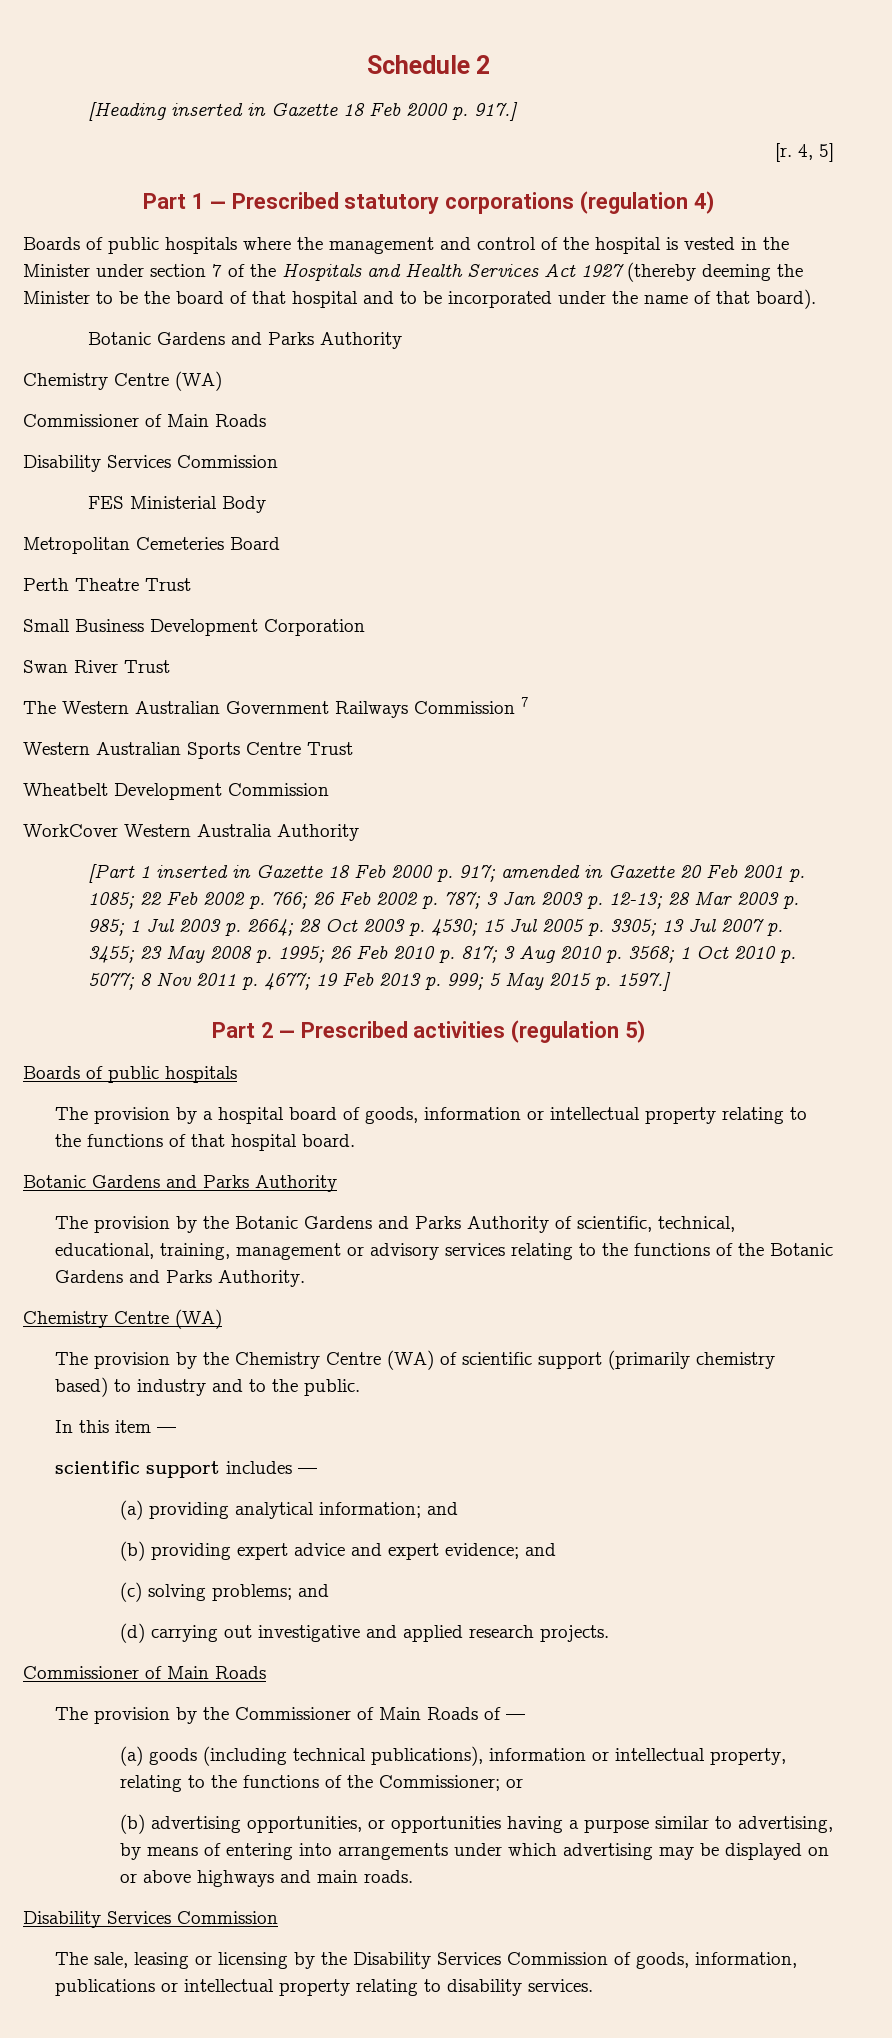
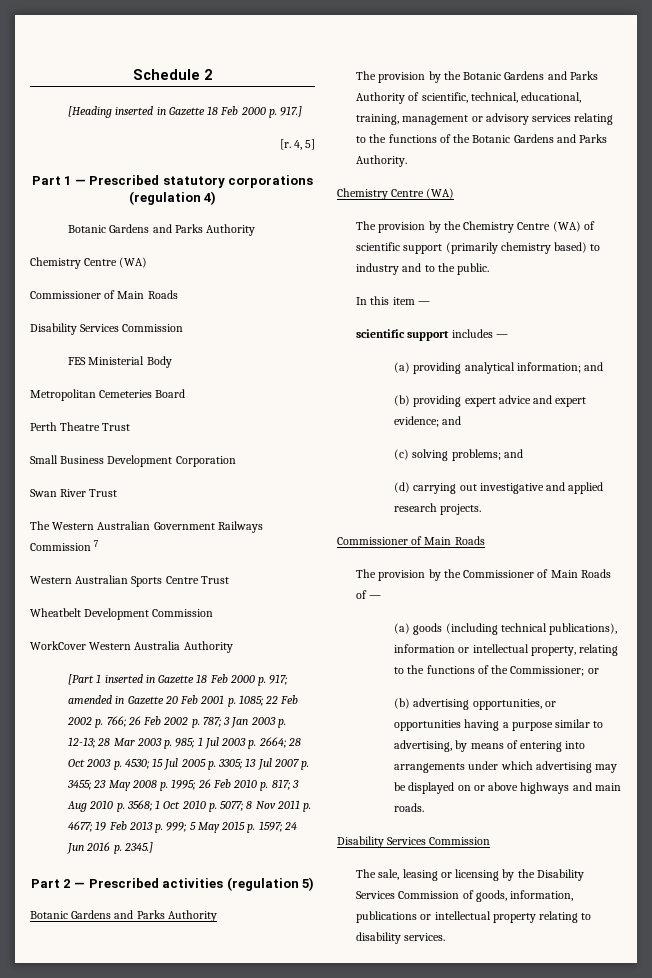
[23,237,789,254] [23,262,803,282] [23,289,816,309] // Boards of public hospitals where the management and control of the hospital is vested in the Minister under section 7 of the Hospitals and Health Services Act 1927 (thereby deeming the Minister to be the board of that hospital and to be incorporated under the name of that board). -> (217, 198) none
[616,972,671,991] 1597.] -> [258,821,297,832] [67,842,153,854] 1597; 24 Jun 2016 p. 2345.]
[23,1066,237,1083] [55,1107,808,1124] [55,1134,356,1151] // Boards of public hospitals // The provision by a hospital board of goods, information or intellectual property relating to the functions of that hospital board. -> (315, 884) none

